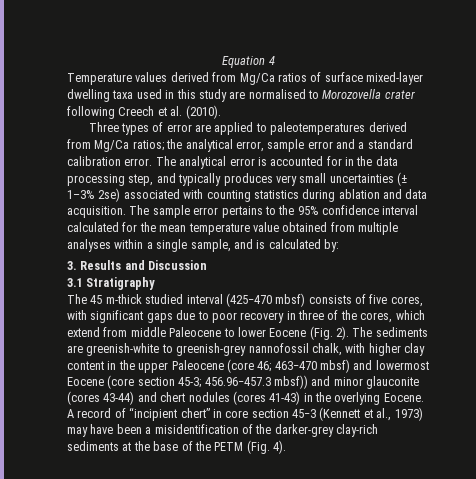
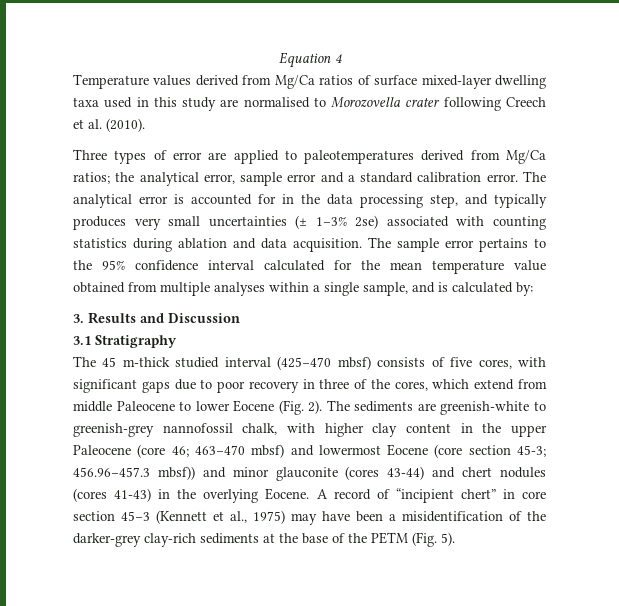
[394,407,423,421] 1973) -> [253,510,285,524] 1975)
[273,440,286,454] 4). -> [441,532,455,546] 5).

